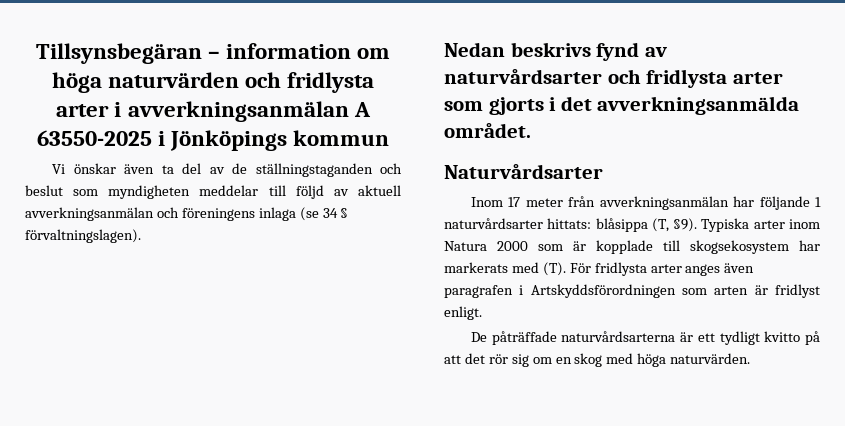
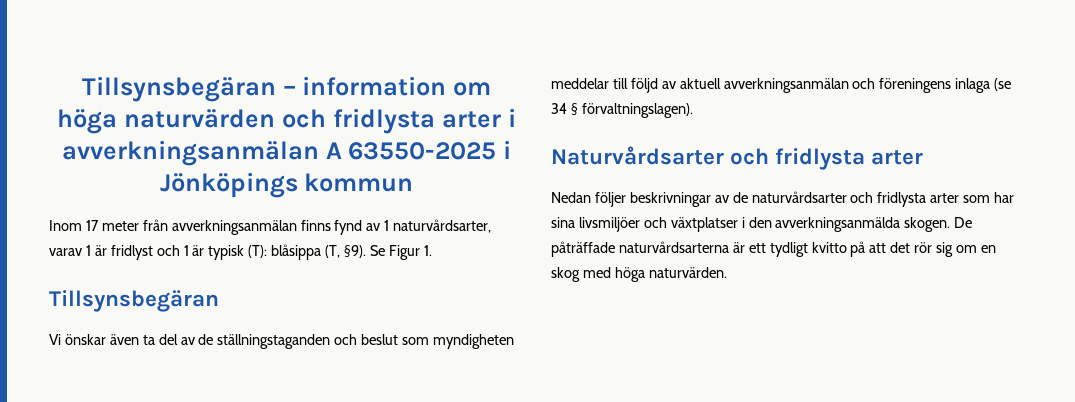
(390, 138) none -> [49,219,492,235] [49,244,432,260] [49,290,219,312] // Inom 17 meter från avverkningsanmälan finns fynd av 1 naturvårdsarter, varav 1 är fridlyst och 1 är typisk (T): blåsippa (T, §9). Se Figur 1. // Tillsynsbegäran
[444,42,667,61] Nedan beskrivs fynd av -> [551,146,924,170] [551,192,748,207] Naturvårdsarter och fridlysta arter // Nedan följer beskrivningar av de
[488,96,800,115] [444,123,531,138] [444,164,603,179] [471,196,821,210] [444,218,820,232] [444,240,820,254] [444,262,755,276] [444,284,820,298] [444,306,482,320] gjorts i det avverkningsanmälda området. // Naturvårdsarter // Inom 17 meter från avverkningsanmälan har följande 1 naturvårdsarter hittats: blåsippa (T, §9). Typiska arter inom Natura 2000 som är kopplade till skogsekosystem har markerats med (T). För fridlysta arter anges även paragrafen i Artskyddsförordningen som arten är fridlyst enligt. // -> [994,192,1015,203] [551,217,951,232] har sina livsmiljöer och växtplatser i den avverkningsanmälda skogen.

